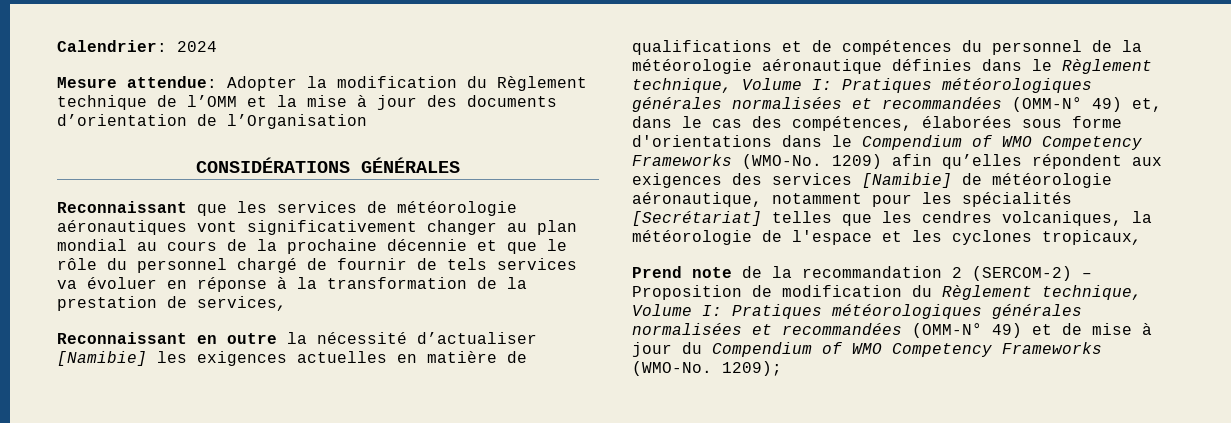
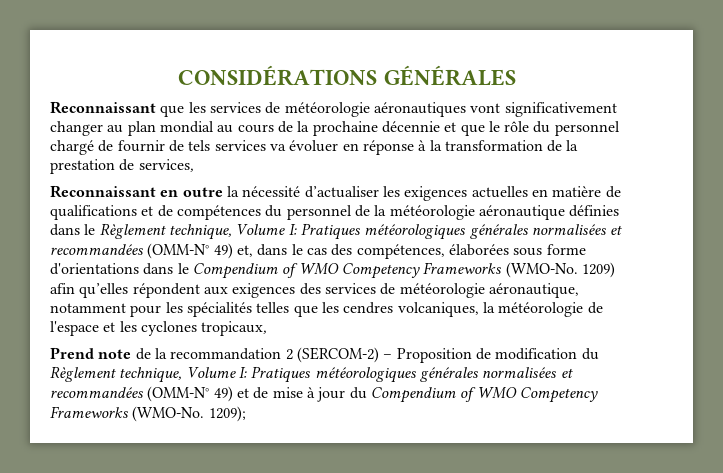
[57,40,217,52] [57,76,587,91] [57,95,557,110] [57,114,367,129] Calendrier: 2024 // Mesure attendue: Adopter la modification du Règlement technique de l’OMM et la mise à jour des documents d’orientation de l’Organisation // -> (178, 75) none
[57,351,147,366] [Namibie] -> (379, 192) none
[862,173,952,188] [Namibie] -> (376, 288) none
[632,211,762,226] [Secrétariat] -> (252, 309) none

